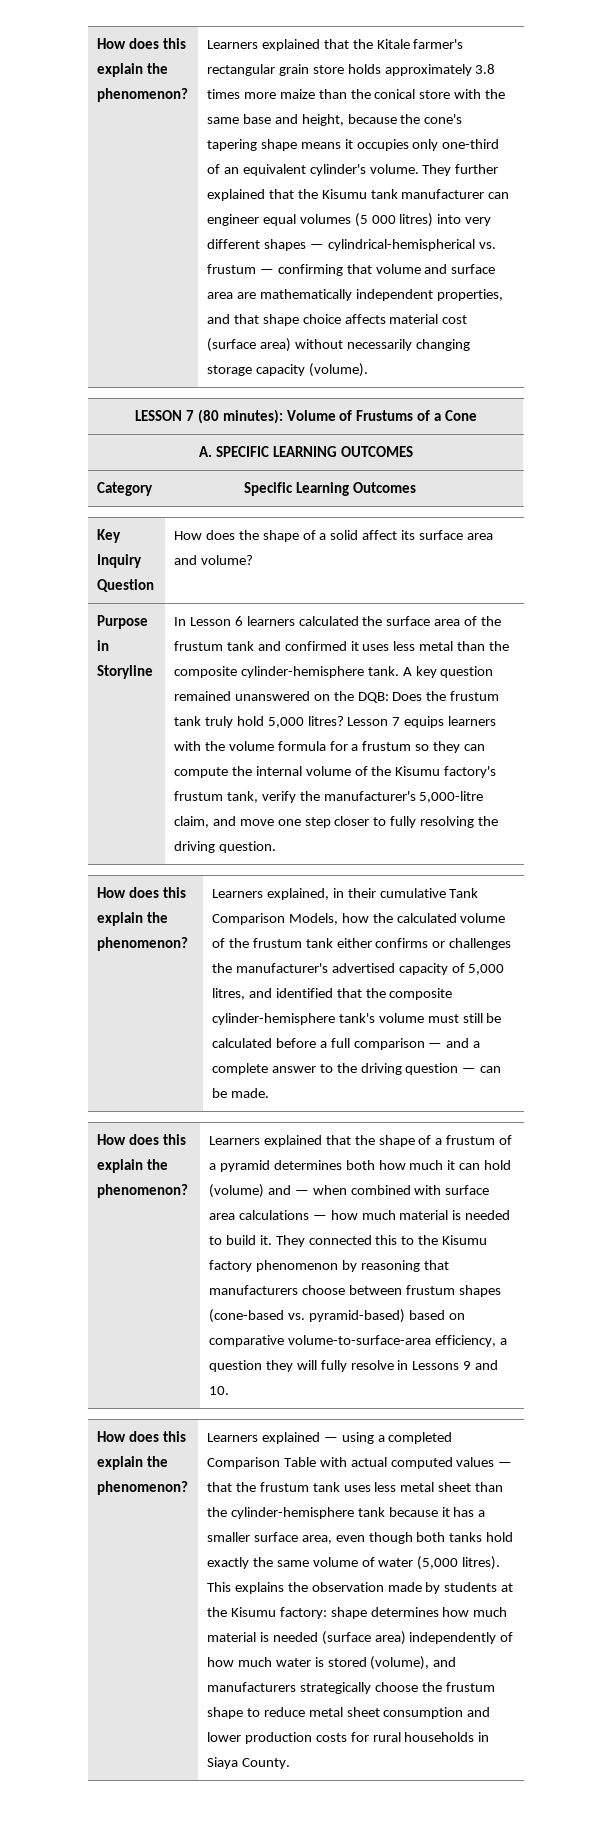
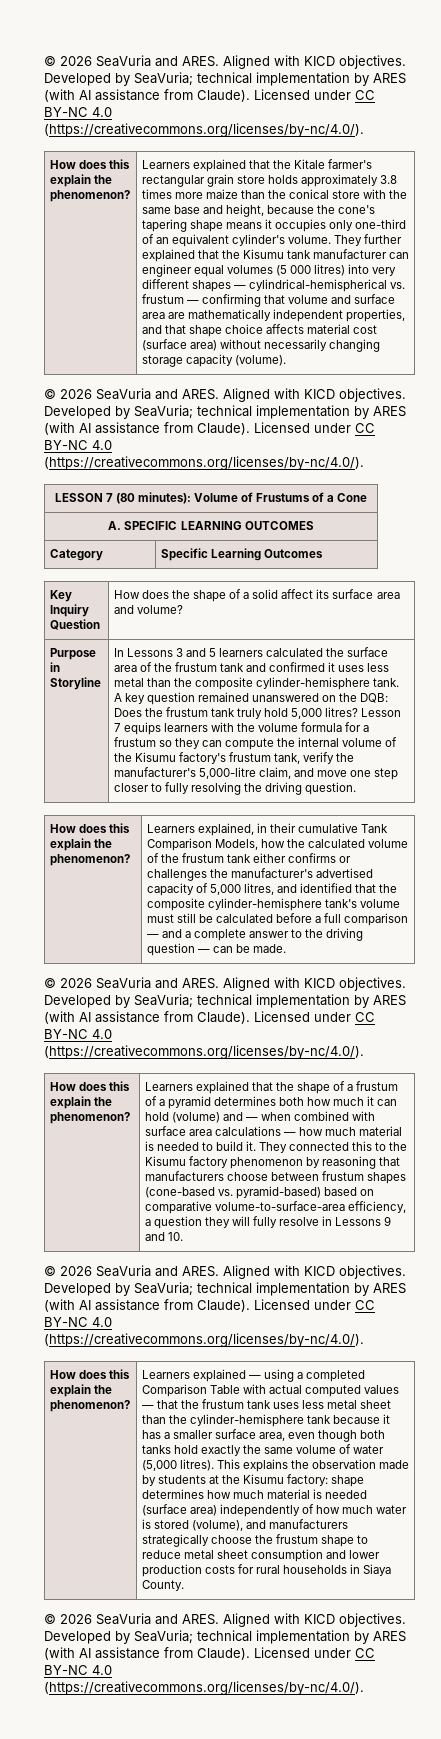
(96, 43) none -> [44,55,406,69] [44,72,406,86] [44,89,375,102] [44,107,112,117] [44,123,364,137] © 2026 SeaVuria and ARES. Aligned with KICD objectives. Developed by SeaVuria; technical implementation by ARES (with AI assistance from Claude). Licensed under CC BY-NC 4.0 (https://creativecommons.org/licenses/by-nc/4.0/). //
(368, 370) none -> [44,388,406,402] [44,405,406,419] [44,422,375,435] [44,440,112,450] [44,456,364,470] // © 2026 SeaVuria and ARES. Aligned with KICD objectives. Developed by SeaVuria; technical implementation by ARES (with AI assistance from Claude). Licensed under CC BY-NC 4.0 (https://creativecommons.org/licenses/by-nc/4.0/).
[189,616,243,626] Lesson 6 -> [126,648,216,657] Lessons 3 and 5
(269, 1093) none -> [44,977,406,991] [44,994,406,1008] [44,1011,375,1024] [44,1029,112,1039] [44,1045,364,1059] // © 2026 SeaVuria and ARES. Aligned with KICD objectives. Developed by SeaVuria; technical implementation by ARES (with AI assistance from Claude). Licensed under CC BY-NC 4.0 (https://creativecommons.org/licenses/by-nc/4.0/).
(229, 1390) none -> [44,1265,406,1279] [44,1282,406,1296] [44,1299,375,1312] [44,1317,112,1327] [44,1333,364,1347] // © 2026 SeaVuria and ARES. Aligned with KICD objectives. Developed by SeaVuria; technical implementation by ARES (with AI assistance from Claude). Licensed under CC BY-NC 4.0 (https://creativecommons.org/licenses/by-nc/4.0/).
(290, 1763) none -> [44,1613,406,1627] [44,1630,406,1644] [44,1647,375,1660] [44,1665,112,1675] [44,1681,364,1695] // © 2026 SeaVuria and ARES. Aligned with KICD objectives. Developed by SeaVuria; technical implementation by ARES (with AI assistance from Claude). Licensed under CC BY-NC 4.0 (https://creativecommons.org/licenses/by-nc/4.0/).

